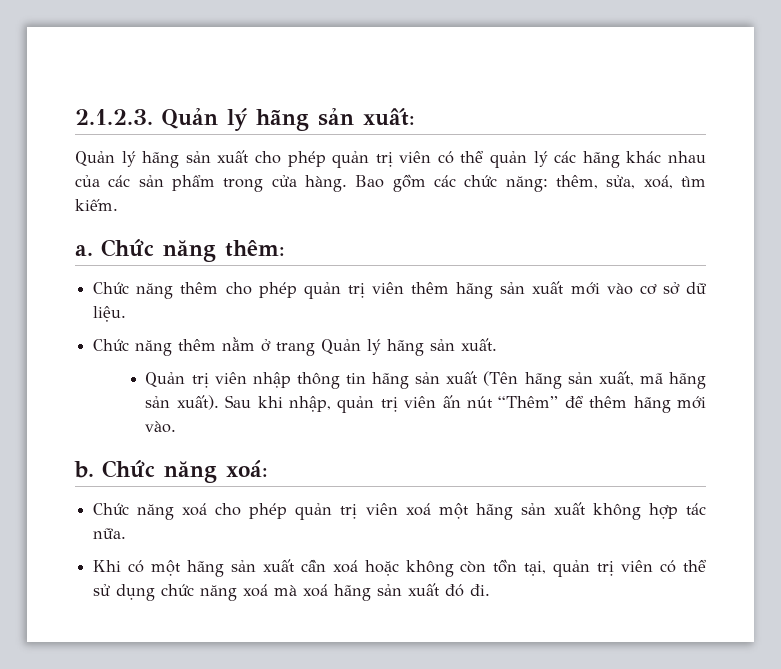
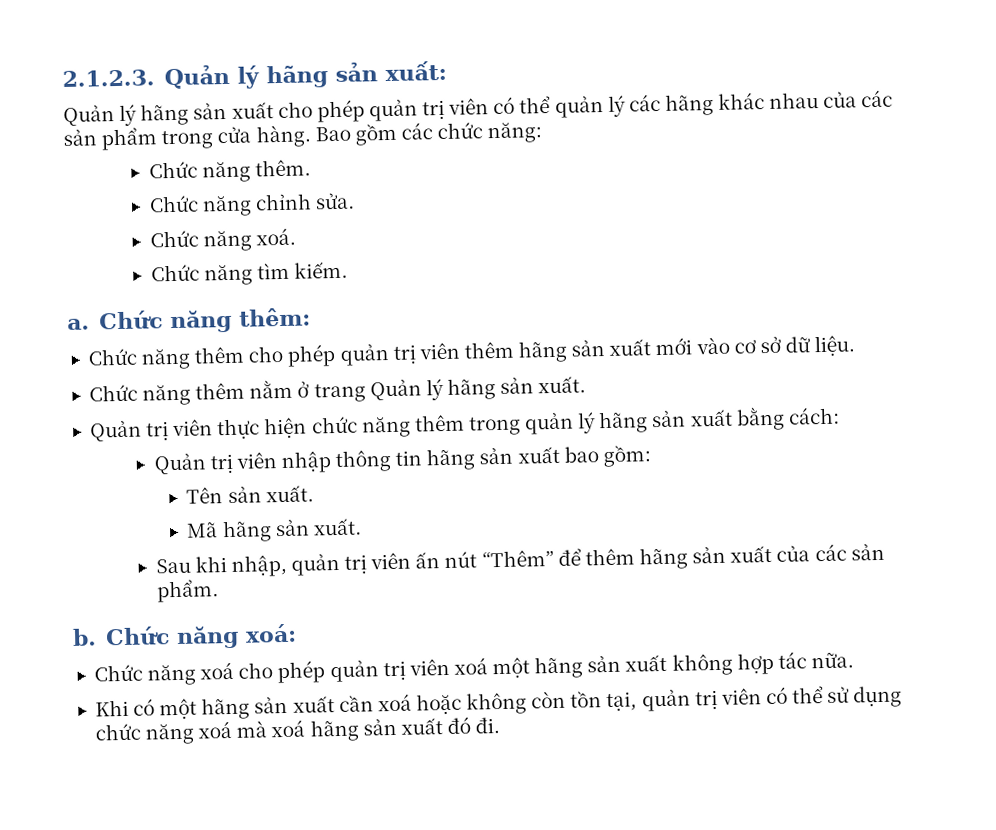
[555,175,673,189] thêm, sửa, xoá, -> [148,159,311,183] [148,192,355,217] [149,227,296,252] [150,263,253,286] // Chức năng thêm. // Chức năng chỉnh sửa. // Chức năng xoá. // Chức năng
(498, 344) none -> [89,406,840,442] // Quản trị viên thực hiện chức năng thêm trong quản lý hãng sản xuất bằng cách:
[483,371,706,389] [145,395,219,410] (Tên hãng sản xuất, mã hãng sản xuất). -> [563,445,651,468] [186,485,314,504] [186,518,362,543] bao gồm: // Tên sản xuất. // Mã hãng sản xuất. //
[676,396,706,409] [145,421,177,433] mới vào. -> [692,543,885,564] [156,579,219,603] sản xuất của các sản phẩm.

